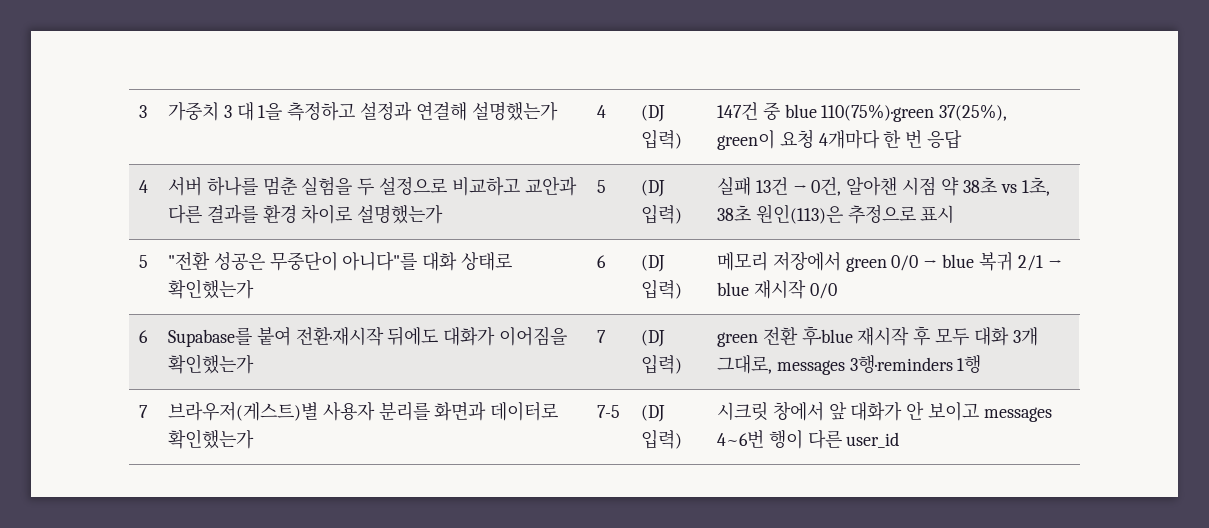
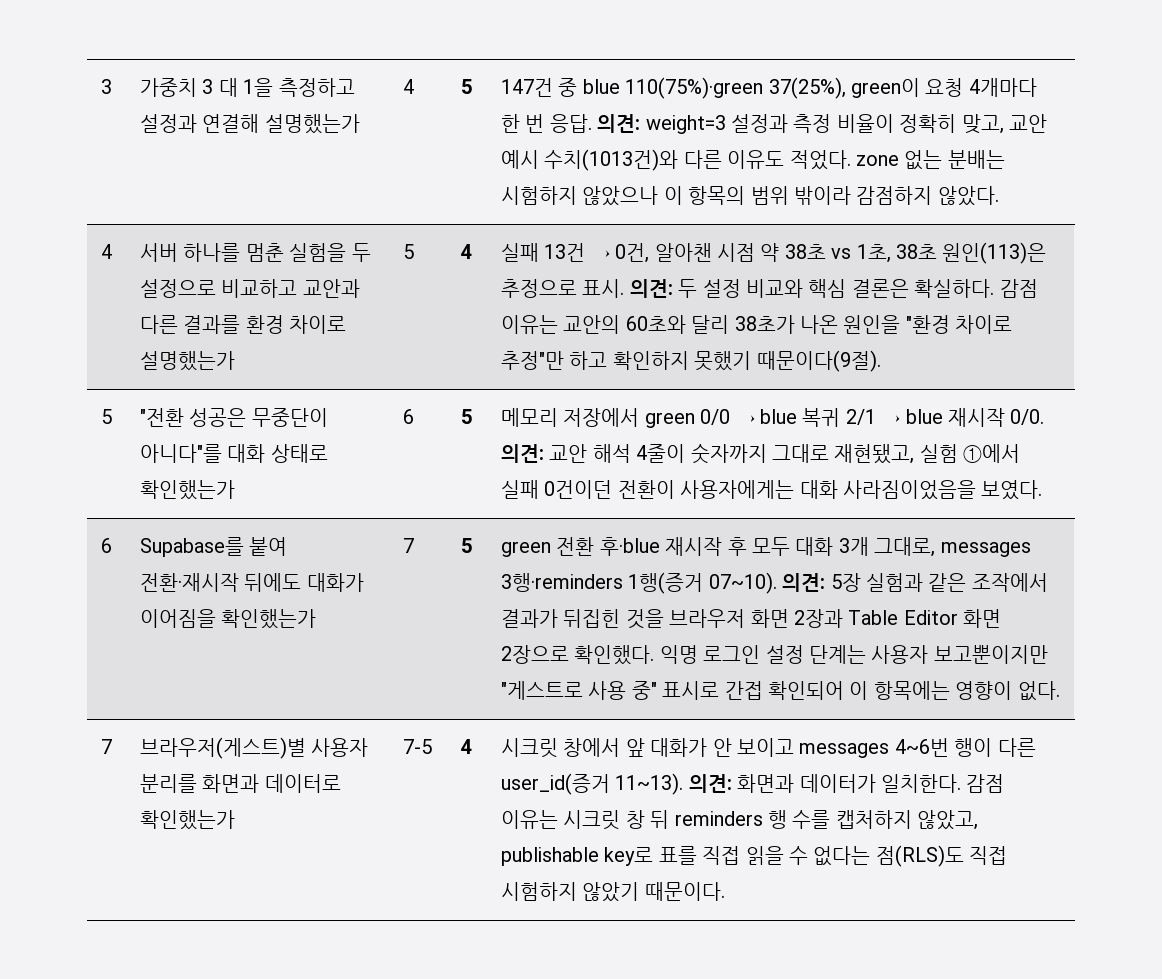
[640,105,665,122] [640,130,682,149] (DJ 입력) -> [460,79,472,94] 5
[927,129,963,149] 응답 -> [549,114,1047,134] [500,149,1005,171] [500,186,999,206] 응답. 의견: weight=3 설정과 측정 비율이 정확히 맞고, 교안 예시 수치(1013건)와 다른 이유도 적었다. zone 없는 분배는 시험하지 않았으나 이 항목의 범위 밖이라 감점하지 않았다.
[640,180,665,197] [640,205,682,224] (DJ 입력) -> [460,244,472,259] 4
[920,205,955,223] 표시 -> [582,279,1038,298] [500,315,1013,334] [500,350,881,372] 표시. 의견: 두 설정 비교와 핵심 결론은 확실하다. 감점 이유는 교안의 60초와 달리 38초가 나온 원인을 "환경 차이로 추정"만 하고 확인하지 못했기 때문이다(9절).
[640,255,665,272] [640,280,682,299] (DJ 입력) -> [460,409,472,424] 5
[809,283,837,299] 0/0 -> [1010,409,1045,425] [500,443,1021,464] [500,480,1043,500] 0/0. 의견: 교안 해석 4줄이 숫자까지 그대로 재현됐고, 실험 ①에서 실패 0건이던 전환이 사용자에게는 대화 사라짐이었음을 보였다.
[640,330,665,347] [640,355,682,374] (DJ 입력) -> [460,538,472,553] 5
[957,355,982,373] 1행 -> [628,572,1048,594] [500,609,1002,629] [500,645,1048,665] [500,681,1060,701] 1행(증거 07~10). 의견: 5장 실험과 같은 조작에서 결과가 뒤집힌 것을 브라우저 화면 2장과 Table Editor 화면 2장으로 확인했다. 익명 로그인 설정 단계는 사용자 보고뿐이지만 "게스트로 사용 중" 표시로 간접 확인되어 이 항목에는 영향이 없다.
[640,405,665,422] [640,430,682,449] (DJ 입력) -> [460,739,472,754] 4
[846,432,900,448] user_id -> [500,773,1005,795] [500,810,979,830] [500,845,1008,867] [500,882,725,902] user_id(증거 11~13). 의견: 화면과 데이터가 일치한다. 감점 이유는 시크릿 창 뒤 reminders 행 수를 캡처하지 않았고, publishable key로 표를 직접 읽을 수 없다는 점(RLS)도 직접 시험하지 않았기 때문이다.

